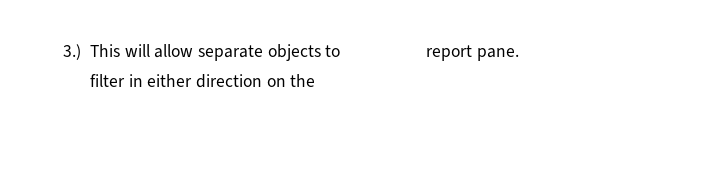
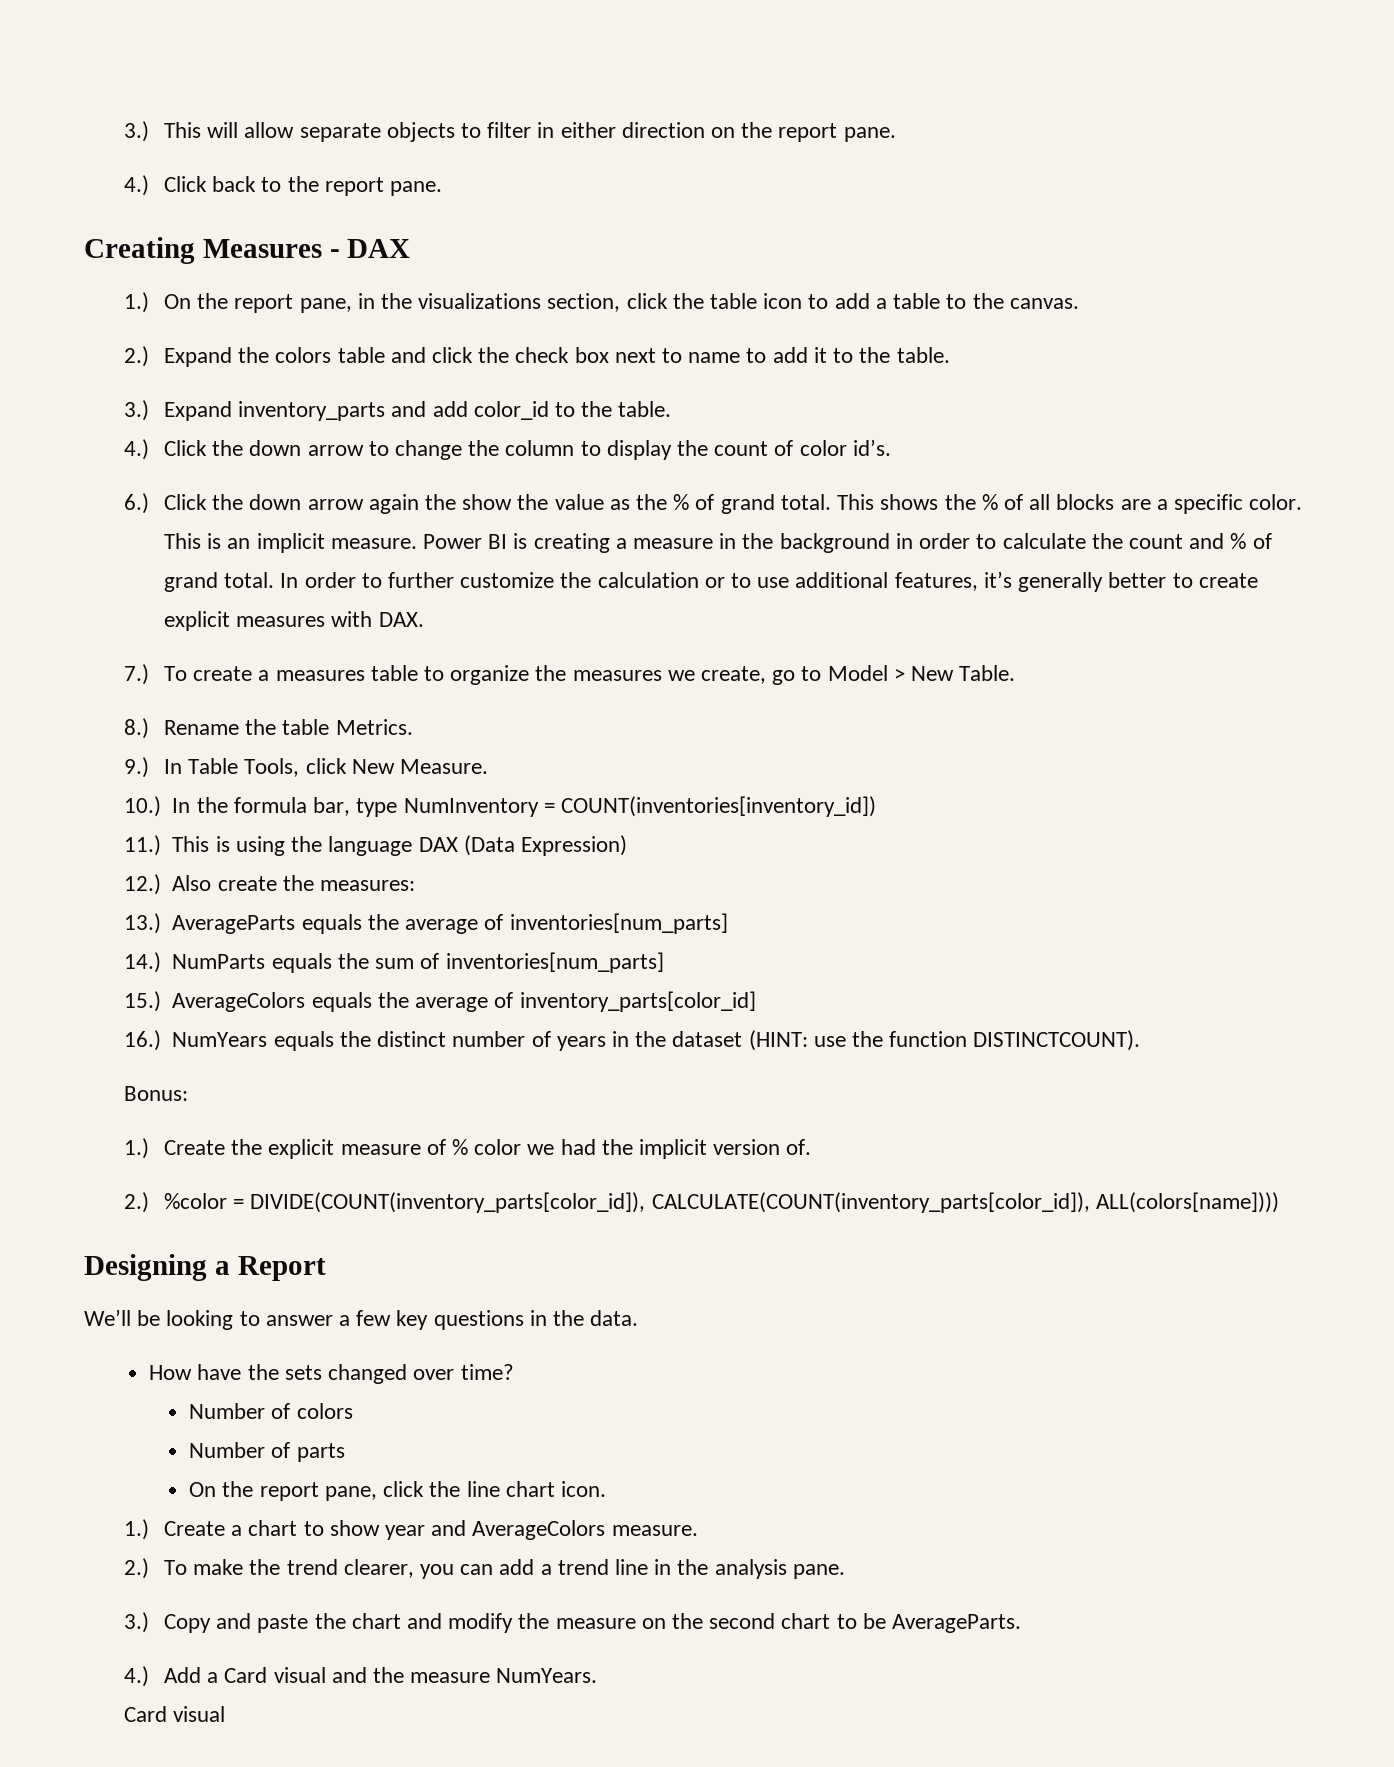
(519, 54) none -> [123,175,442,196] [84,237,411,264] [123,292,1079,313] [123,346,950,367] [123,400,672,421] [123,439,891,460] [123,493,1303,514] [163,533,1272,553] [163,571,1258,592] [163,611,424,631] [123,664,1016,685] [123,718,413,739] [123,757,488,778] [123,796,876,817] [123,835,627,856] [123,874,416,895] [123,913,728,934] [123,952,664,973] [123,991,756,1012] [123,1030,1141,1051] [123,1086,188,1101] [123,1138,812,1159] [123,1192,1279,1213] [84,1254,326,1281] [84,1309,639,1330] [149,1364,514,1384] [189,1403,353,1419] [189,1442,345,1462] [189,1481,606,1501] [123,1519,698,1540] [123,1558,845,1579] [123,1612,1022,1633] [123,1666,598,1687] [123,1706,226,1722] // 4.) Click back to the report pane. // Creating Measures - DAX // 1.) On the report pane, in the visualizations section, click the table icon to add a table to the canvas. // 2.) Expand the colors table and click the check box next to name to add it to the table. // 3.) Expand inventory_parts and add color_id to the table. // 4.) Click the down arrow to change the column to display the count of color id’s. // 6.) Click the down arrow again the show the value as the % of grand total. This shows the % of all blocks are a specific color. This is an implicit measure. Power BI is creating a measure in the background in order to calculate the count and % of grand total. In order to further customize the calculation or to use additional features, it’s generally better to create explicit measures with DAX. // 7.) To create a measures table to organize the measures we create, go to Model > New Table. // 8.) Rename the table Metrics. // 9.) In Table Tools, click New Measure. // 10.) In the formula bar, type NumInventory = COUNT(inventories[inventory_id]) // 11.) This is using the language DAX (Data Expression) // 12.) Also create the measures: // 13.) AverageParts equals the average of inventories[num_parts] // 14.) NumParts equals the sum of inventories[num_parts] // 15.) AverageColors equals the average of inventory_parts[color_id] // 16.) NumYears equals the distinct number of years in the dataset (HINT: use the function DISTINCTCOUNT). // Bonus: // 1.) Create the explicit measure of % color we had the implicit version of. // 2.) %color = DIVIDE(COUNT(inventory_parts[color_id]), CALCULATE(COUNT(inventory_parts[color_id]), ALL(colors[name]))) // Designing a Report // We’ll be looking to answer a few key questions in the data. // How have the sets changed over time? // Number of colors // Number of parts // On the report pane, click the line chart icon. // 1.) Create a chart to show year and AverageColors measure. // 2.) To make the trend clearer, you can add a trend line in the analysis pane. // 3.) Copy and paste the chart and modify the measure on the second chart to be AverageParts. // 4.) Add a Card visual and the measure NumYears. // Card visual

